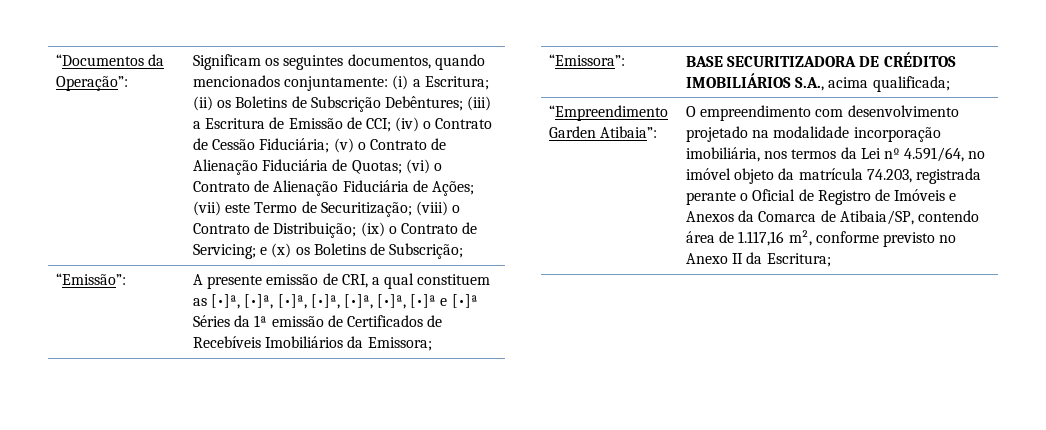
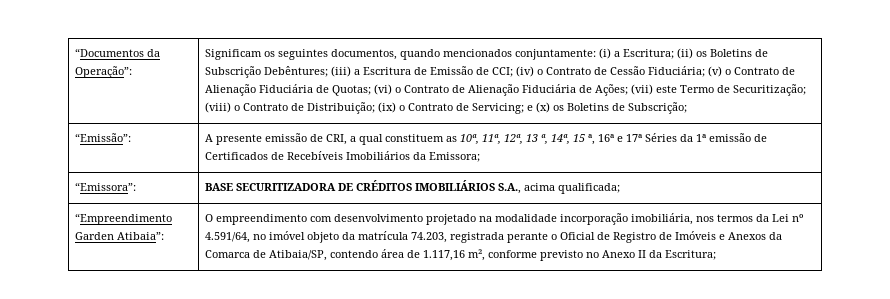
[211,294,478,309] [•]ª, [•]ª, [•]ª, [•]ª, [•]ª, [•]ª, [•]ª e [•]ª -> [460,134,644,145] 10ª, 11ª, 12ª, 13 ª, 14ª, 15 ª, 16ª e 17ª

